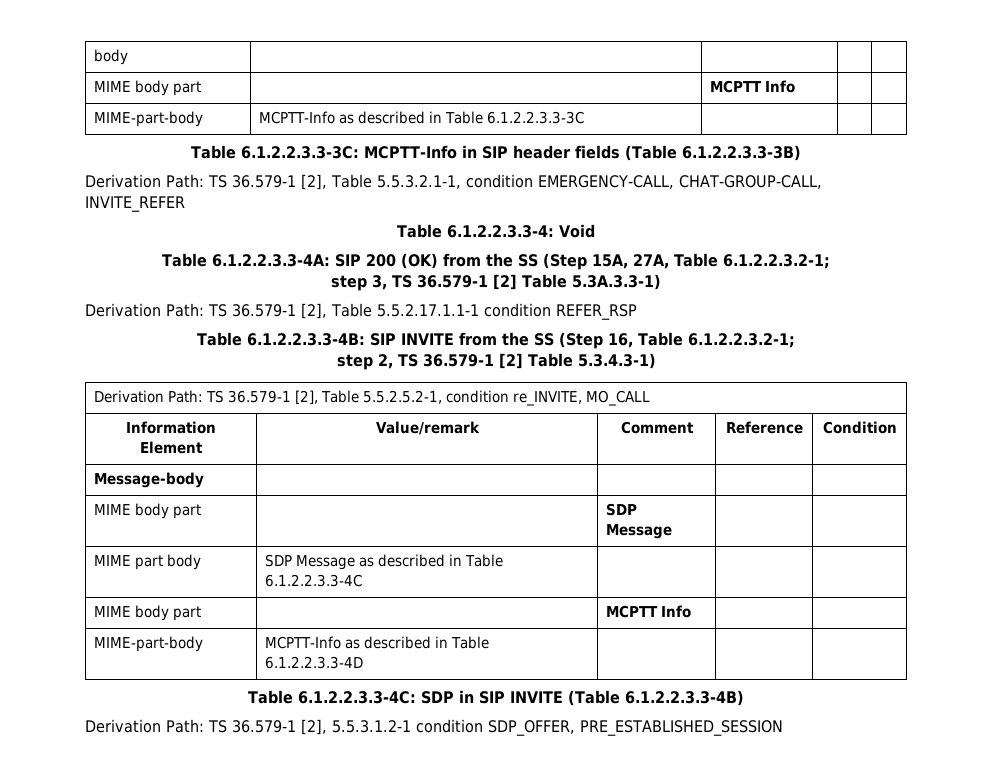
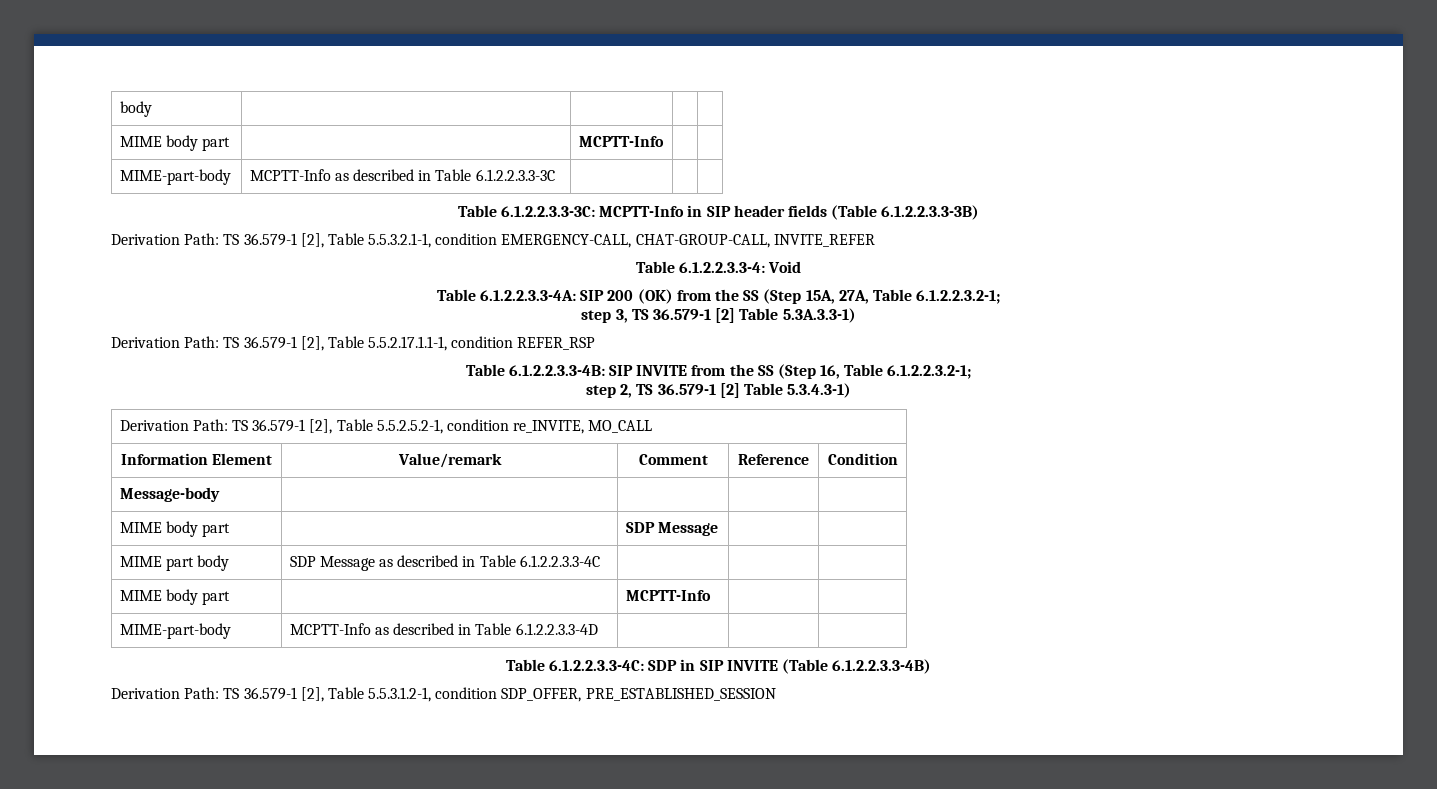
[710,80,796,93] MCPTT Info -> [578,136,664,147] MCPTT-Info
[376,304,479,317] 5.5.2.17.1.1-1 -> [368,336,448,351] 5.5.2.17.1.1-1,
[606,605,692,618] MCPTT Info -> [625,590,711,601] MCPTT-Info
[332,720,411,733] 5.5.3.1.2-1 -> [327,687,432,702] Table 5.5.3.1.2-1,

